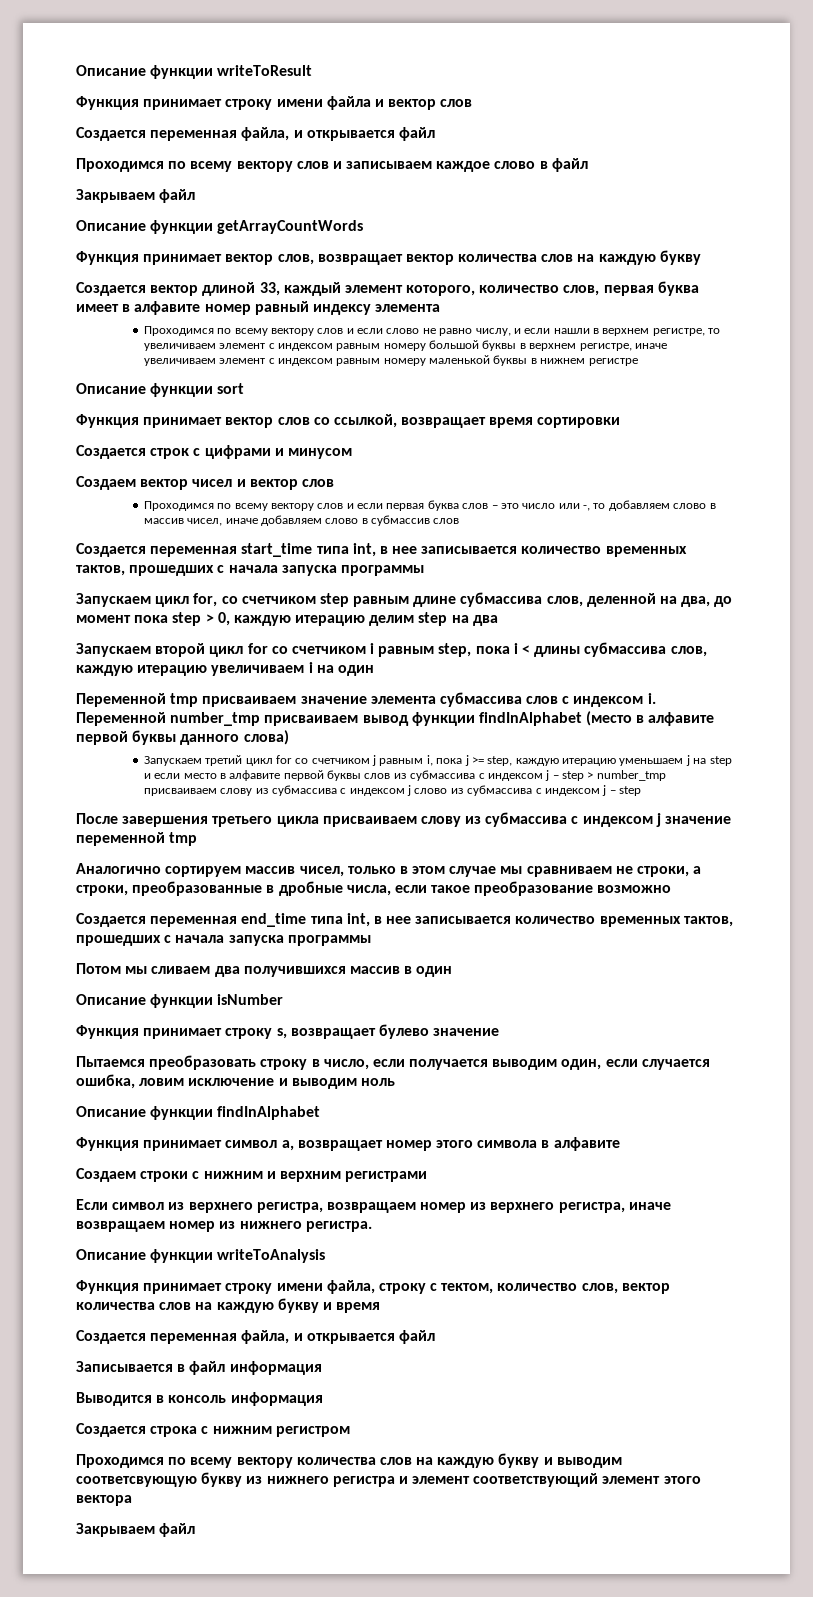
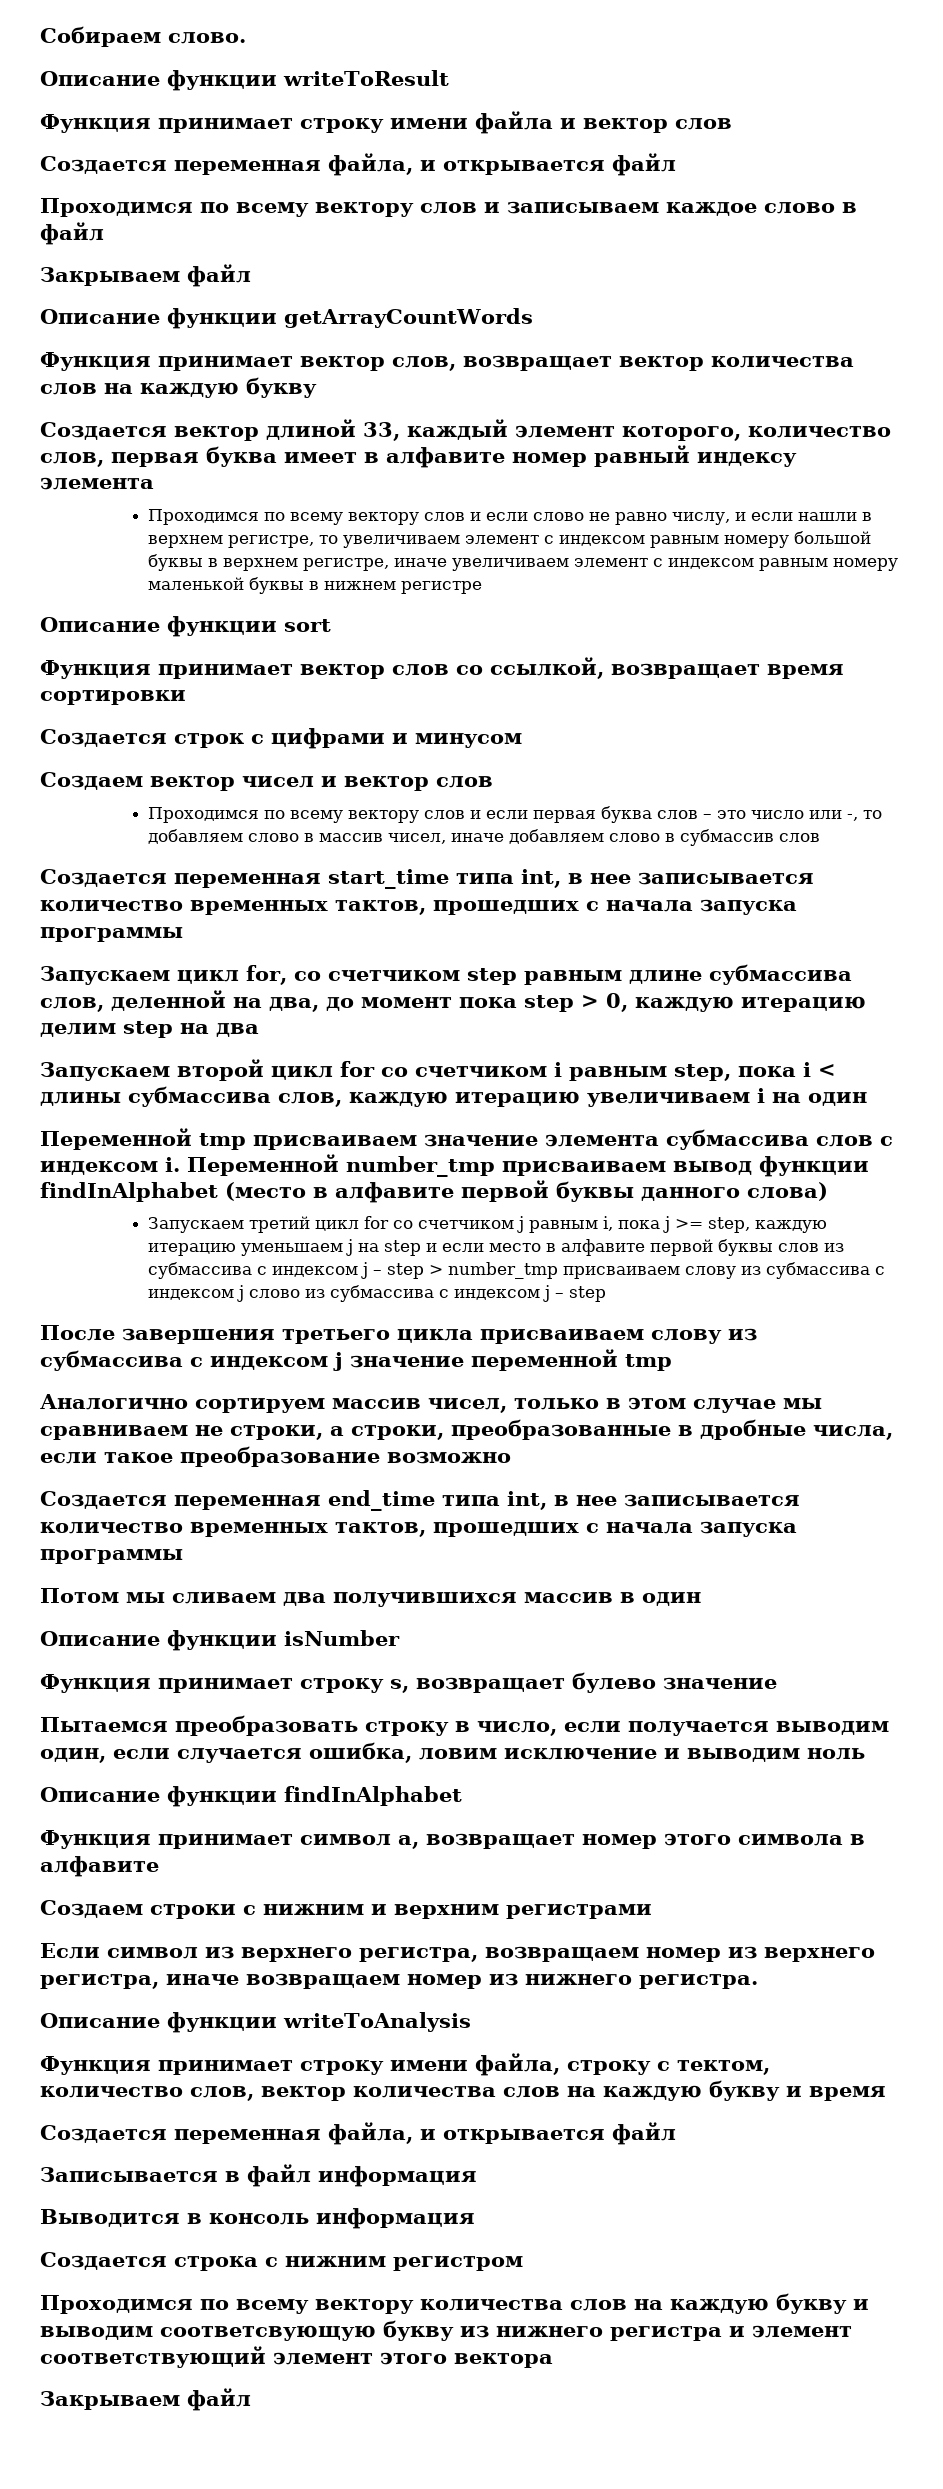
(76, 70) none -> [40,26,246,47] Собираем слово. //

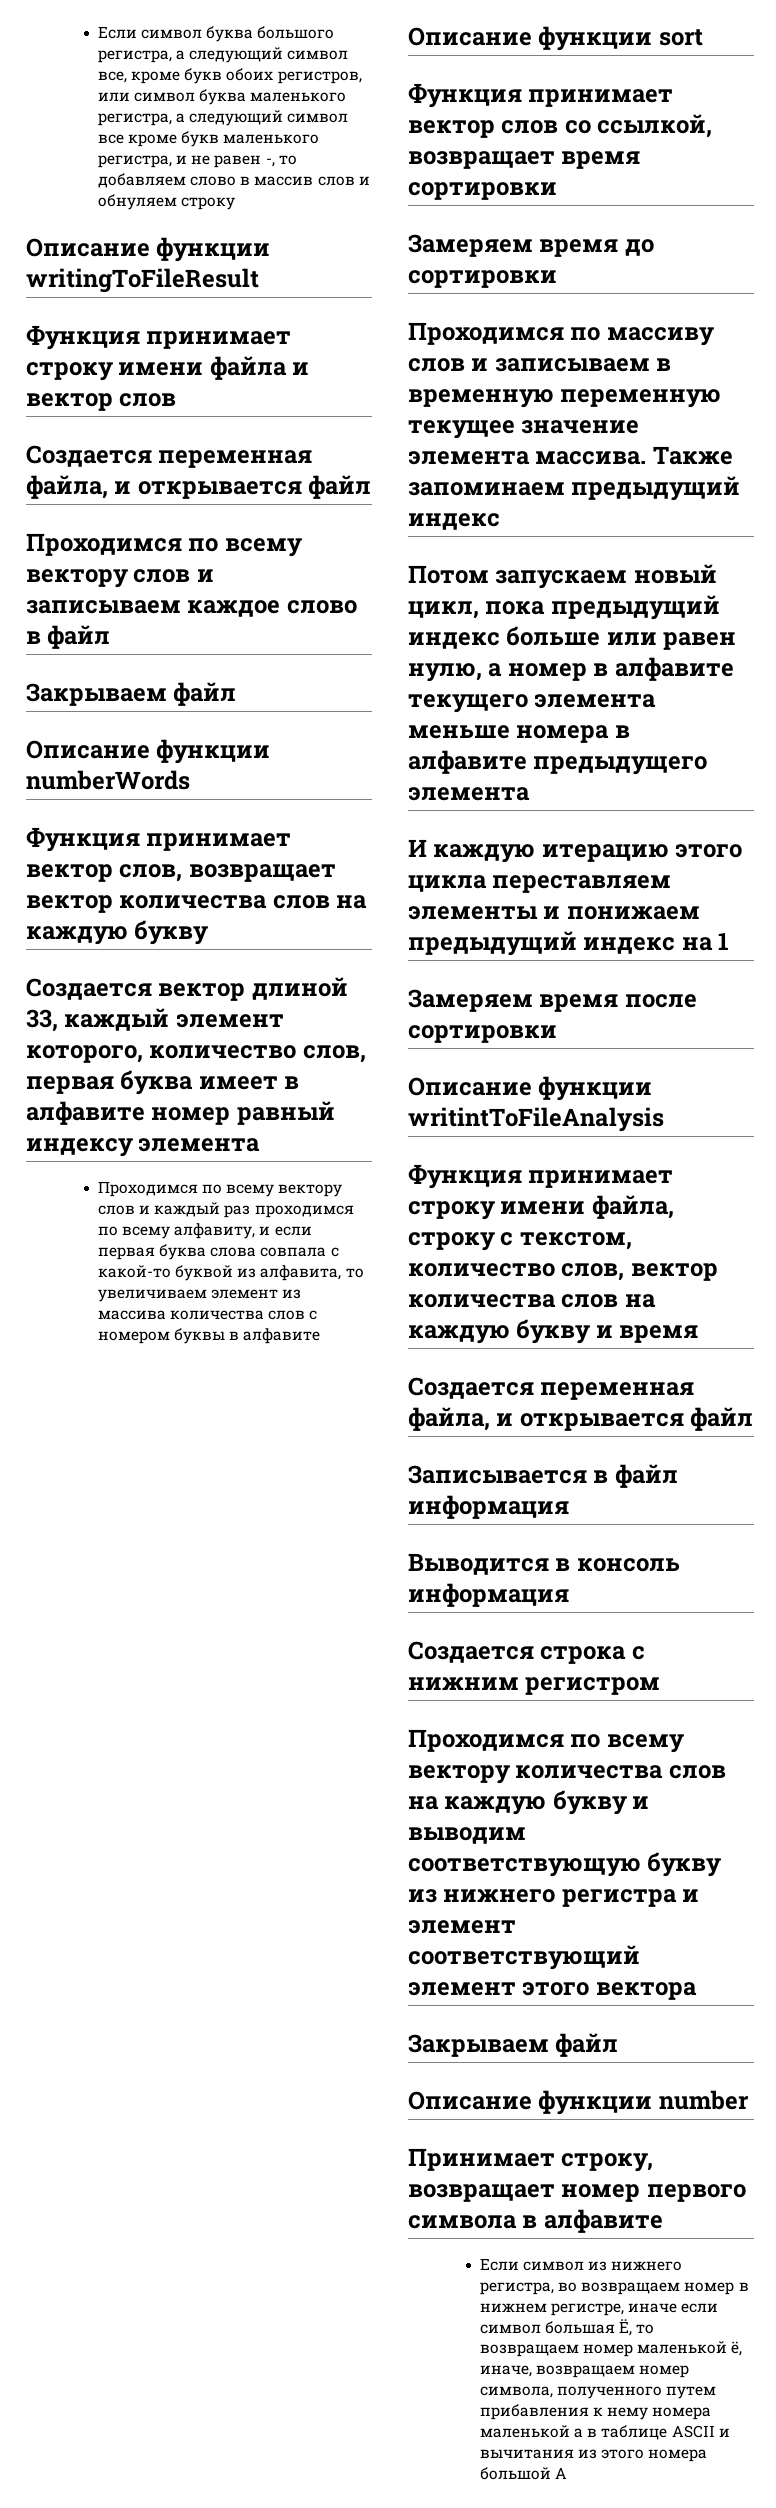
[40,26,246,47] [40,70,449,91] Собираем слово. // Описание функции writeToResult -> [97,26,335,42] [97,47,349,63] [97,68,362,84] [97,89,347,105] [97,110,349,126] [97,131,320,147] [97,155,297,168] [97,173,370,188] [97,194,236,210] [26,237,271,262] [26,268,259,293] Если символ буква большого регистра, а следующий символ все, кроме букв обоих регистров, или символ буква маленького регистра, а следующий символ все кроме букв маленького регистра, и не равен -, то добавляем слово в массив слов и обнуляем строку // Описание функции writingToFileResult
[284,308,533,328] getArrayCountWords -> [26,770,190,790] numberWords
[486,512,873,525] [148,531,872,548] [148,554,899,571] [148,577,483,594] если слово не равно числу, и если нашли в верхнем регистре, то увеличиваем элемент с индексом равным номеру большой буквы в верхнем регистре, иначе увеличиваем элемент с индексом равным номеру маленькой буквы в нижнем регистре -> [154,1202,354,1218] [97,1223,312,1239] [97,1244,339,1260] [97,1265,364,1281] [97,1289,302,1302] [97,1310,318,1320] [97,1328,321,1344] каждый раз проходимся по всему алфавиту, и если первая буква слова совпала с какой-то буквой из алфавита, то увеличиваем элемент из массива количества слов с номером буквы в алфавите
[40,728,522,749] [40,772,493,791] [148,806,883,823] [148,829,821,846] [40,869,814,889] [40,899,797,915] [40,927,183,942] [40,964,852,985] [40,990,866,1012] [40,1021,259,1038] [40,1059,836,1081] [40,1086,867,1107] [40,1128,893,1150] [40,1154,869,1177] [40,1180,828,1203] [148,1216,828,1233] [148,1239,845,1256] [148,1262,886,1279] [148,1285,607,1302] [40,1325,757,1344] [40,1349,672,1371] [40,1394,822,1413] [40,1419,893,1440] [40,1446,511,1467] [40,1490,800,1511] [40,1521,797,1537] [40,1549,183,1564] [40,1588,701,1607] [40,1630,400,1651] [40,1672,777,1693] [40,1715,889,1736] [40,1742,865,1763] [40,1786,462,1807] [40,1830,865,1849] [40,1856,159,1877] [40,1900,652,1919] [40,1943,875,1962] [40,1973,758,1989] [40,2012,471,2033] Создается строк с цифрами и минусом // Создаем вектор чисел и вектор слов // Проходимся по всему вектору слов и если первая буква слов – это число или -, то добавляем слово в массив чисел, иначе добавляем слово в субмассив слов // Создается переменная start_time типа int, в нее записывается количество временных тактов, прошедших с начала запуска программы // Запускаем цикл for, со счетчиком step равным длине субмассива слов, деленной на два, до момент пока step > 0, каждую итерацию делим step на два // Запускаем второй цикл for со счетчиком i равным step, пока i < длины субмассива слов, каждую итерацию увеличиваем i на один // Переменной tmp присваиваем значение элемента субмассива слов с индексом i. Переменной number_tmp присваиваем вывод функции findInAlphabet (место в алфавите первой буквы данного слова) // Запускаем третий цикл for со счетчиком j равным i, пока j >= step, каждую итерацию уменьшаем j на step и если место в алфавите первой буквы слов из субмассива с индексом j – step > number_tmp присваиваем слову из субмассива с индексом j слово из субмассива с индексом j – step // После завершения третьего цикла присваиваем слову из субмассива с индексом j значение переменной tmp // Аналогично сортируем массив чисел, только в этом случае мы сравниваем не строки, а строки, преобразованные в дробные числа, если такое преобразование возможно // Создается переменная end_time типа int, в нее записывается количество временных тактов, прошедших с начала запуска программы // Потом мы сливаем два получившихся массив в один // Описание функции isNumber // Функция принимает строку s, возвращает булево значение // Пытаемся преобразовать строку в число, если получается выводим один, если случается ошибка, ловим исключение и выводим ноль // Описание функции findInAlphabet // Функция принимает символ a, возвращает номер этого символа в алфавите // Создаем строки с нижним и верхним регистрами // Если символ из верхнего регистра, возвращаем номер из верхнего регистра, иначе возвращаем номер из нижнего регистра. // Описание функции writeToAnalysis -> [408,234,654,257] [408,270,557,288] [408,322,714,346] [408,358,672,372] [408,389,722,408] [408,420,640,439] [408,446,733,465] [408,476,741,501] [408,513,500,530] [408,564,717,589] [408,595,720,620] [408,626,737,650] [408,657,734,682] [408,694,657,713] [408,725,630,743] [408,750,708,775] [408,787,530,801] [408,839,743,863] [408,875,672,893] [408,906,700,920] [408,931,730,956] [408,989,697,1012] [408,1025,557,1043] [408,1076,653,1101] [408,1107,664,1132] Замеряем время до сортировки // Проходимся по массиву слов и записываем в временную переменную текущее значение элемента массива. Также запоминаем предыдущий индекс // Потом запускаем новый цикл, пока предыдущий индекс больше или равен нулю, а номер в алфавите текущего элемента меньше номера в алфавите предыдущего элемента // И каждую итерацию этого цикла переставляем элементы и понижаем предыдущий индекс на 1 // Замеряем время после сортировки // Описание функции writintToFileAnalysis
[677,2060,770,2075] тектом, -> [519,1232,632,1250] текстом,
[160,2325,376,2341] соответсвующую -> [408,1858,641,1877] соответствующую
(251, 2399) none -> [408,2090,749,2115] [408,2148,654,2172] [408,2184,746,2202] [408,2209,663,2233] [479,2258,683,2271] [479,2282,749,2295] [479,2303,719,2316] [479,2319,655,2336] [479,2341,743,2357] [479,2365,690,2378] [479,2386,717,2399] [479,2404,712,2420] [479,2425,730,2440] [479,2449,708,2462] [479,2467,568,2480] // Описание функции number // Принимает строку, возвращает номер первого символа в алфавите // Если символ из нижнего регистра, во возвращаем номер в нижнем регистре, иначе если символ большая Ё, то возвращаем номер маленькой ё, иначе, возвращаем номер символа, полученного путем прибавления к нему номера маленькой а в таблице ASCII и вычитания из этого номера большой А

